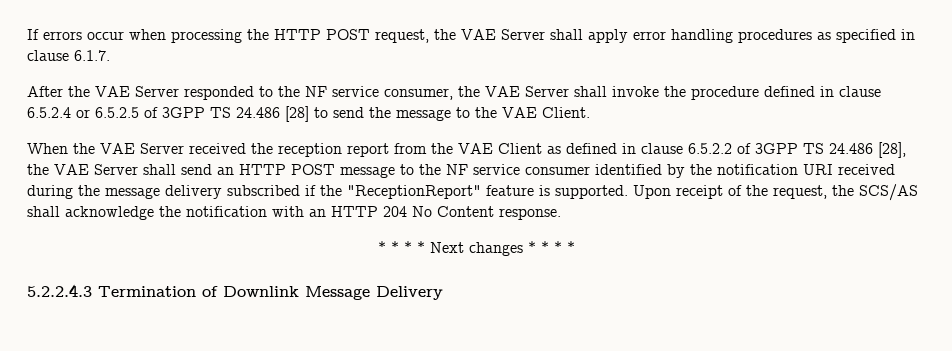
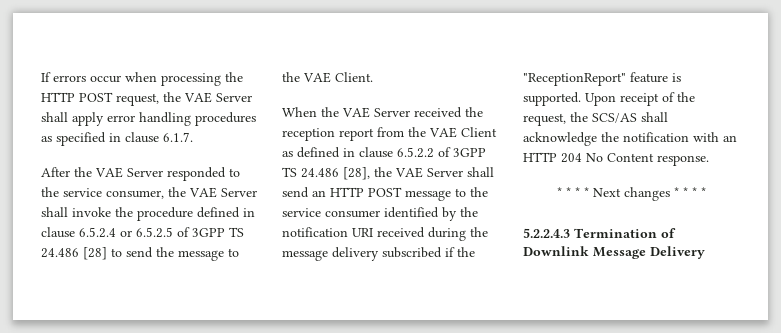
[305,86,327,97] NF -> (59, 192) none
[446,164,468,175] NF -> (488, 192) none

